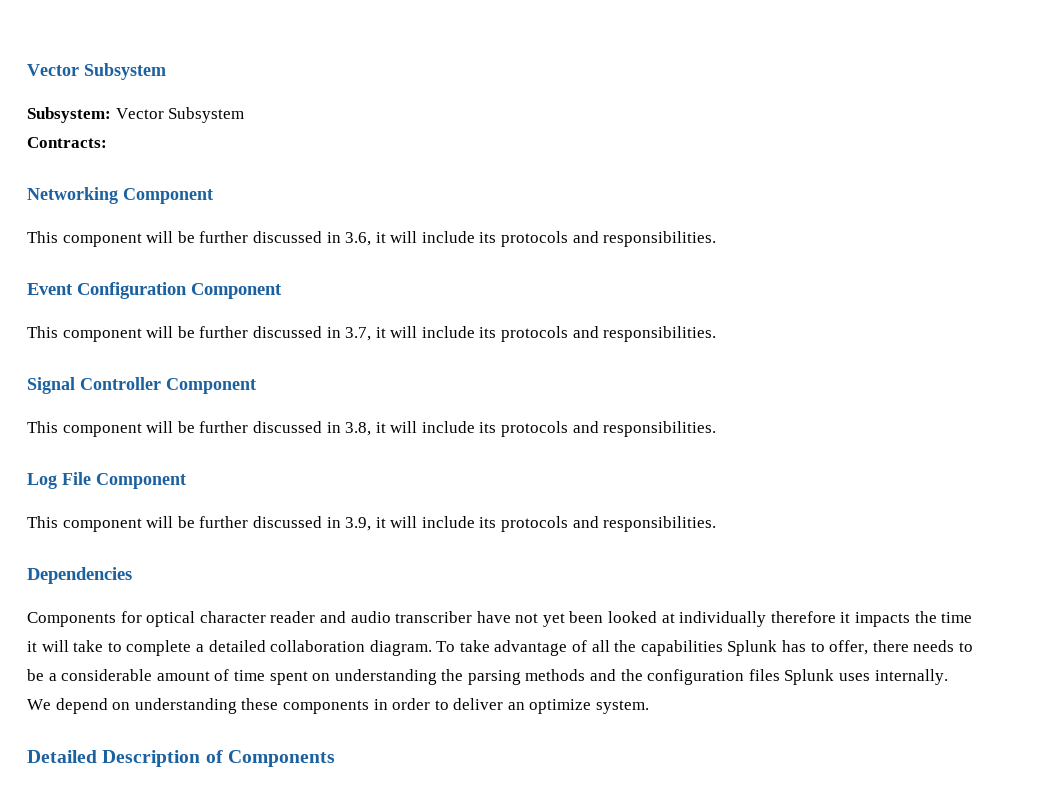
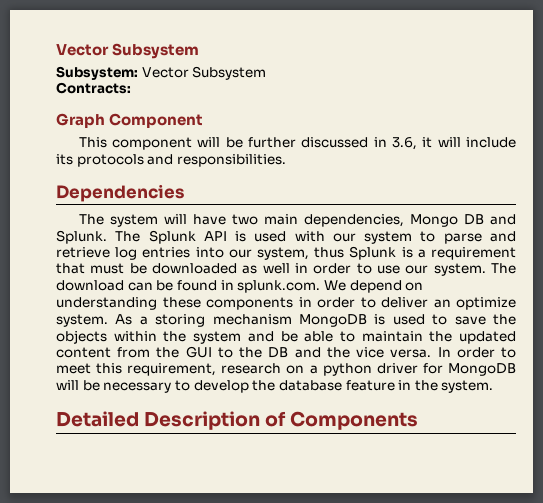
[27,187,118,204] Networking -> [56,113,105,128] Graph
[27,282,282,299] [27,326,717,342] [27,377,256,394] [27,421,717,437] [27,472,186,489] [27,516,717,532] [27,567,132,584] [27,611,973,627] [27,640,973,656] [27,669,948,685] Event Configuration Component // This component will be further discussed in 3.7, it will include its protocols and responsibilities. // Signal Controller Component // This component will be further discussed in 3.8, it will include its protocols and responsibilities. // Log File Component // This component will be further discussed in 3.9, it will include its protocols and responsibilities. // Dependencies // Components for optical character reader and audio transcriber have not yet been looked at individually therefore it impacts the time it will take to complete a detailed collaboration diagram. To take advantage of all the capabilities Splunk has to offer, there needs to be a considerable amount of time spent on understanding the parsing methods and the configuration files Splunk uses internally. -> [56,184,184,202] [78,214,516,227] [56,230,516,244] [56,246,516,260] [56,263,516,276] [56,280,321,293] Dependencies // The system will have two main dependencies, Mongo DB and Splunk. The Splunk API is used with our system to parse and retrieve log entries into our system, thus Splunk is a requirement that must be downloaded as well in order to use our system. The download can be found in splunk.com.
(650, 707) none -> [115,314,516,327] [56,330,516,344] [56,346,516,358] [56,363,516,376] [56,380,494,393] As a storing mechanism MongoDB is used to save the objects within the system and be able to maintain the updated content from the GUI to the DB and the vice versa. In order to meet this requirement, research on a python driver for MongoDB will be necessary to develop the database feature in the system.

